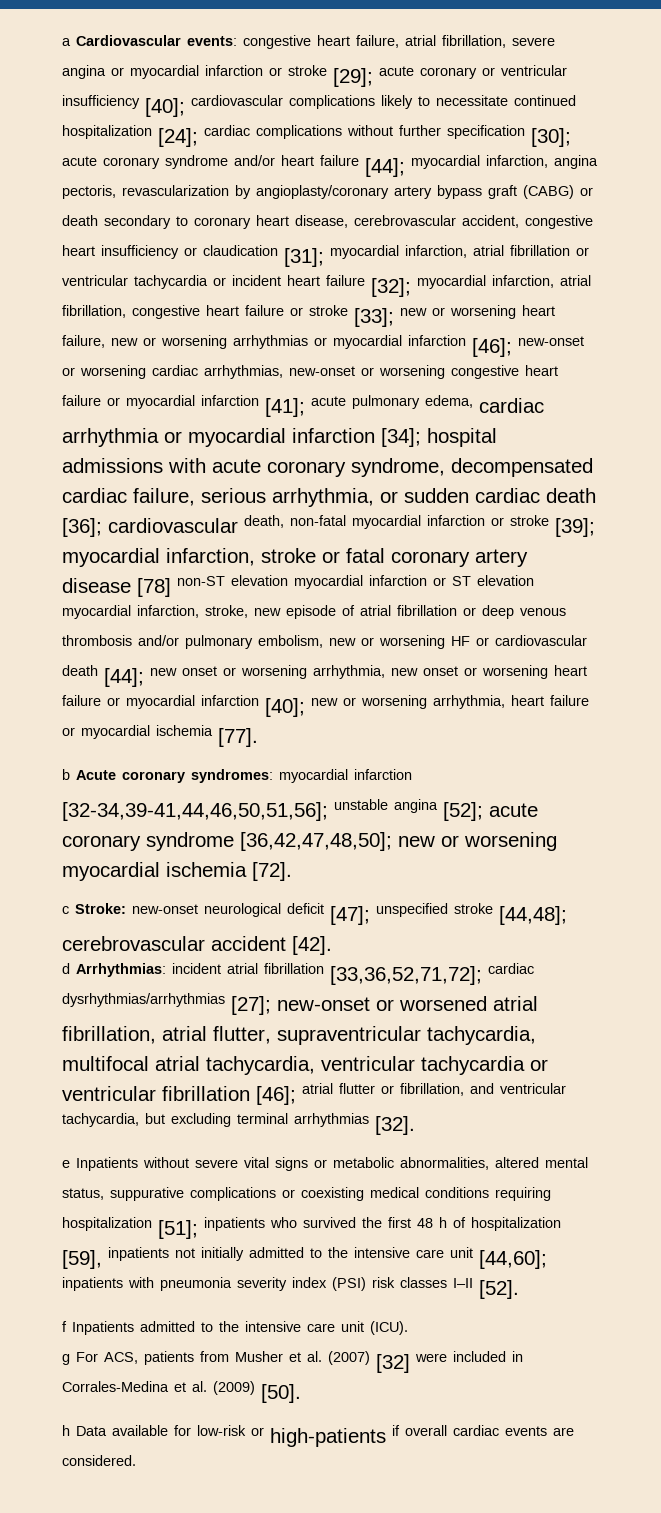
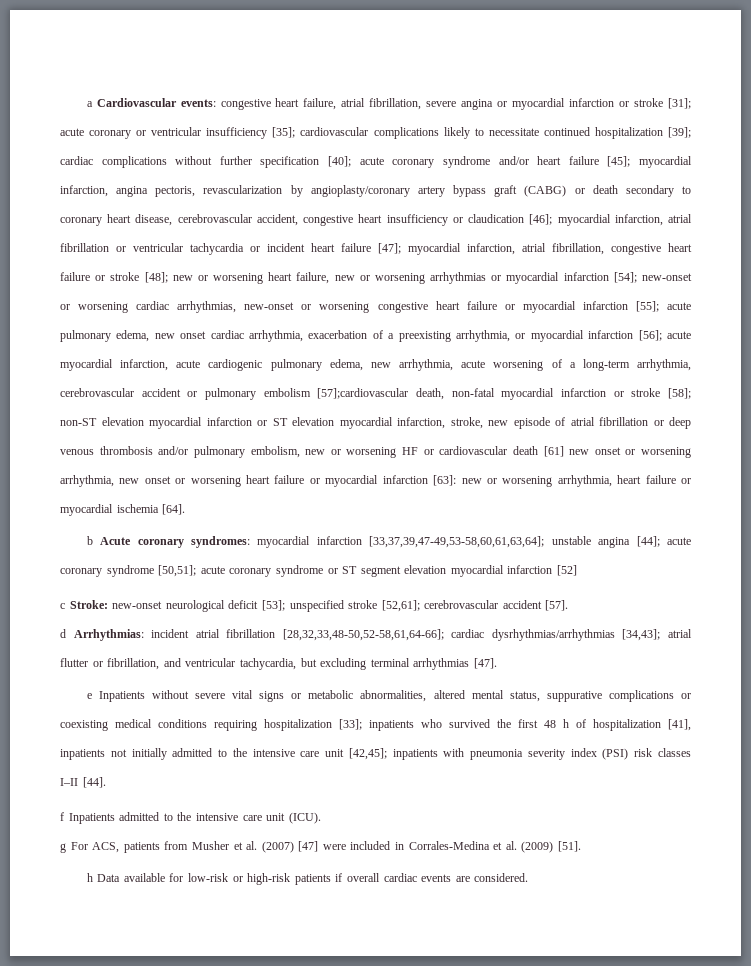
[333,68,373,87] [29]; -> [668,98,691,109] [31];
[145,98,185,117] [40]; -> [272,127,296,138] [35];
[158,128,198,147] [24]; -> [668,127,691,138] [39];
[531,128,571,147] [30]; -> [328,156,352,167] [40];
[365,158,405,177] [44]; -> [607,156,631,167] [45];
[284,248,324,267] [31]; -> [529,214,553,225] [46];
[371,278,411,297] [32]; -> [378,243,401,254] [47];
[354,308,394,327] [33]; -> [144,272,168,283] [48];
[472,338,512,357] [46]; -> [613,272,637,283] [54];
[265,398,305,417] [41]; -> [635,301,659,312] [55];
[479,398,544,413] [62,428,497,447] [62,458,593,477] [62,488,596,507] [62,518,238,537] cardiac arrhythmia or myocardial infarction [34]; hospital admissions with acute coronary syndrome, decompensated cardiac failure, serious arrhythmia, or sudden cardiac death [36]; cardiovascular -> [154,330,691,342] [60,359,691,371] [60,388,409,400] new onset cardiac arrhythmia, exacerbation of a preexisting arrhythmia, or myocardial infarction [56]; acute myocardial infarction, acute cardiogenic pulmonary edema, new arrhythmia, acute worsening of a long-term arrhythmia, cerebrovascular accident or pulmonary embolism [57];cardiovascular
[555,518,595,537] [62,548,528,567] [62,578,171,597] [39]; myocardial infarction, stroke or fatal coronary artery disease [78] -> [667,388,691,399] [58];
[104,668,144,687] [44]; -> [543,446,564,457] [61]
[265,698,305,717] [40]; -> [433,475,457,486] [63]:
[218,728,258,747] [77]. -> [162,504,186,515] [64].
[62,802,328,821] [32-34,39-41,44,46,50,51,56]; -> [369,536,545,548] [33,37,39,47-49,53-58,60,61,63,64];
[443,802,538,821] [62,832,557,851] [62,862,292,881] [52]; acute coronary syndrome [36,42,47,48,50]; new or worsening myocardial ischemia [72]. -> [636,536,692,547] [60,565,578,577] [44]; acute coronary syndrome [50,51]; acute coronary syndrome or ST segment elevation myocardial infarction [52]
[330,906,370,925] [47]; -> [261,600,285,611] [53];
[499,906,567,925] [62,936,332,955] [44,48]; cerebrovascular accident [42]. -> [381,600,569,612] [52,61]; cerebrovascular accident [57].
[330,966,482,985] [33,36,52,71,72]; -> [282,629,444,641] [28,32,33,48-50,52-58,61,64-66];
[231,996,538,1015] [62,1026,536,1045] [62,1056,548,1075] [62,1086,296,1105] [27]; new-onset or worsened atrial fibrillation, atrial flutter, supraventricular tachycardia, multifocal atrial tachycardia, ventricular tachycardia or ventricular fibrillation [46]; -> [622,629,661,641] [34,43];
[375,1116,415,1135] [32]. -> [473,658,497,669] [47].
[158,1220,198,1239] [51]; -> [339,719,362,730] [33];
[62,1250,102,1269] [59], -> [668,719,691,731] [41],
[479,1250,547,1269] [44,60]; -> [348,748,387,760] [42,45];
[479,1280,519,1299] [52]. -> [82,777,106,788] [44].
[376,1354,410,1373] [32] -> [298,841,319,852] [47]
[261,1384,301,1403] [50]. -> [558,841,582,852] [51].
[270,1428,386,1447] high-patients -> [247,873,331,885] high-risk patients

